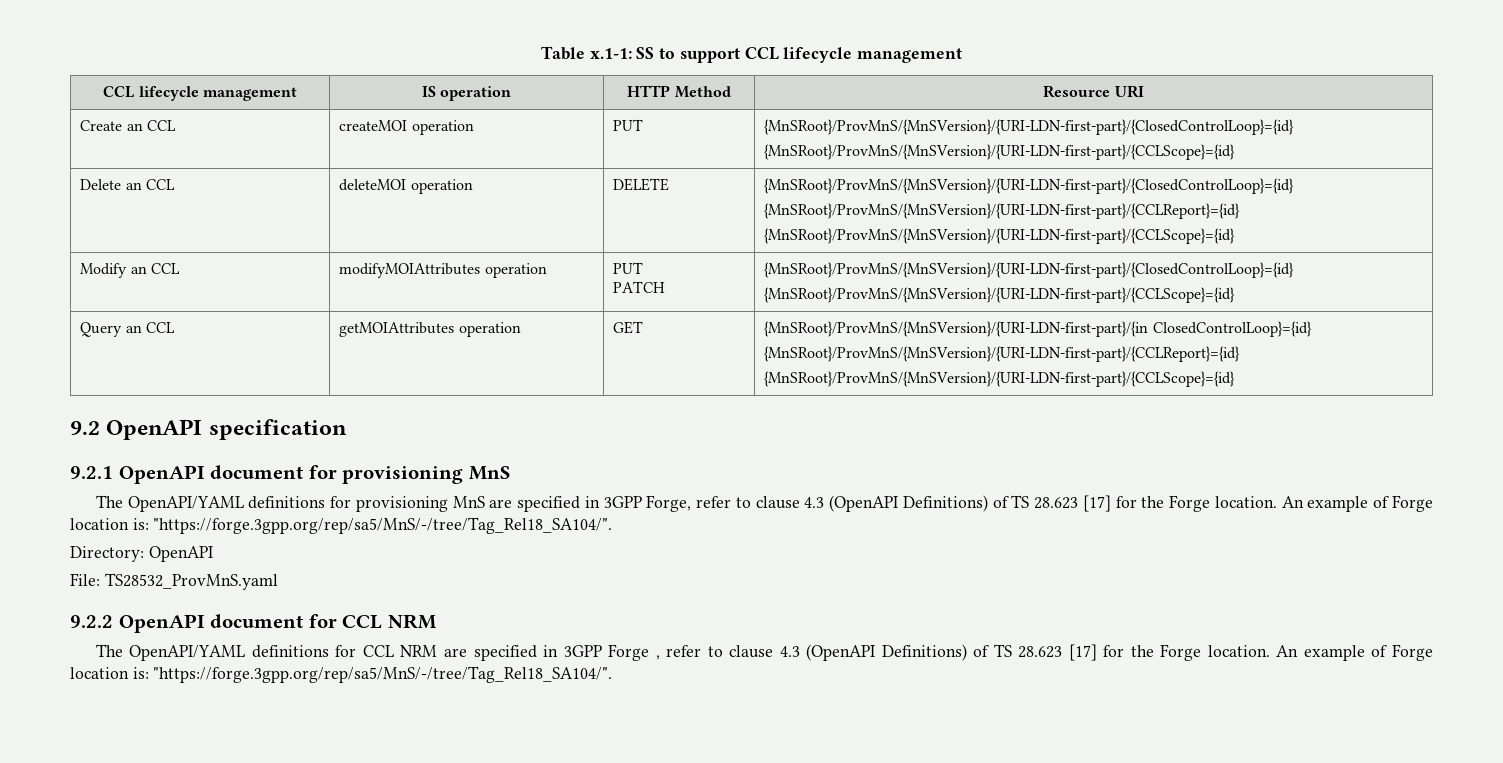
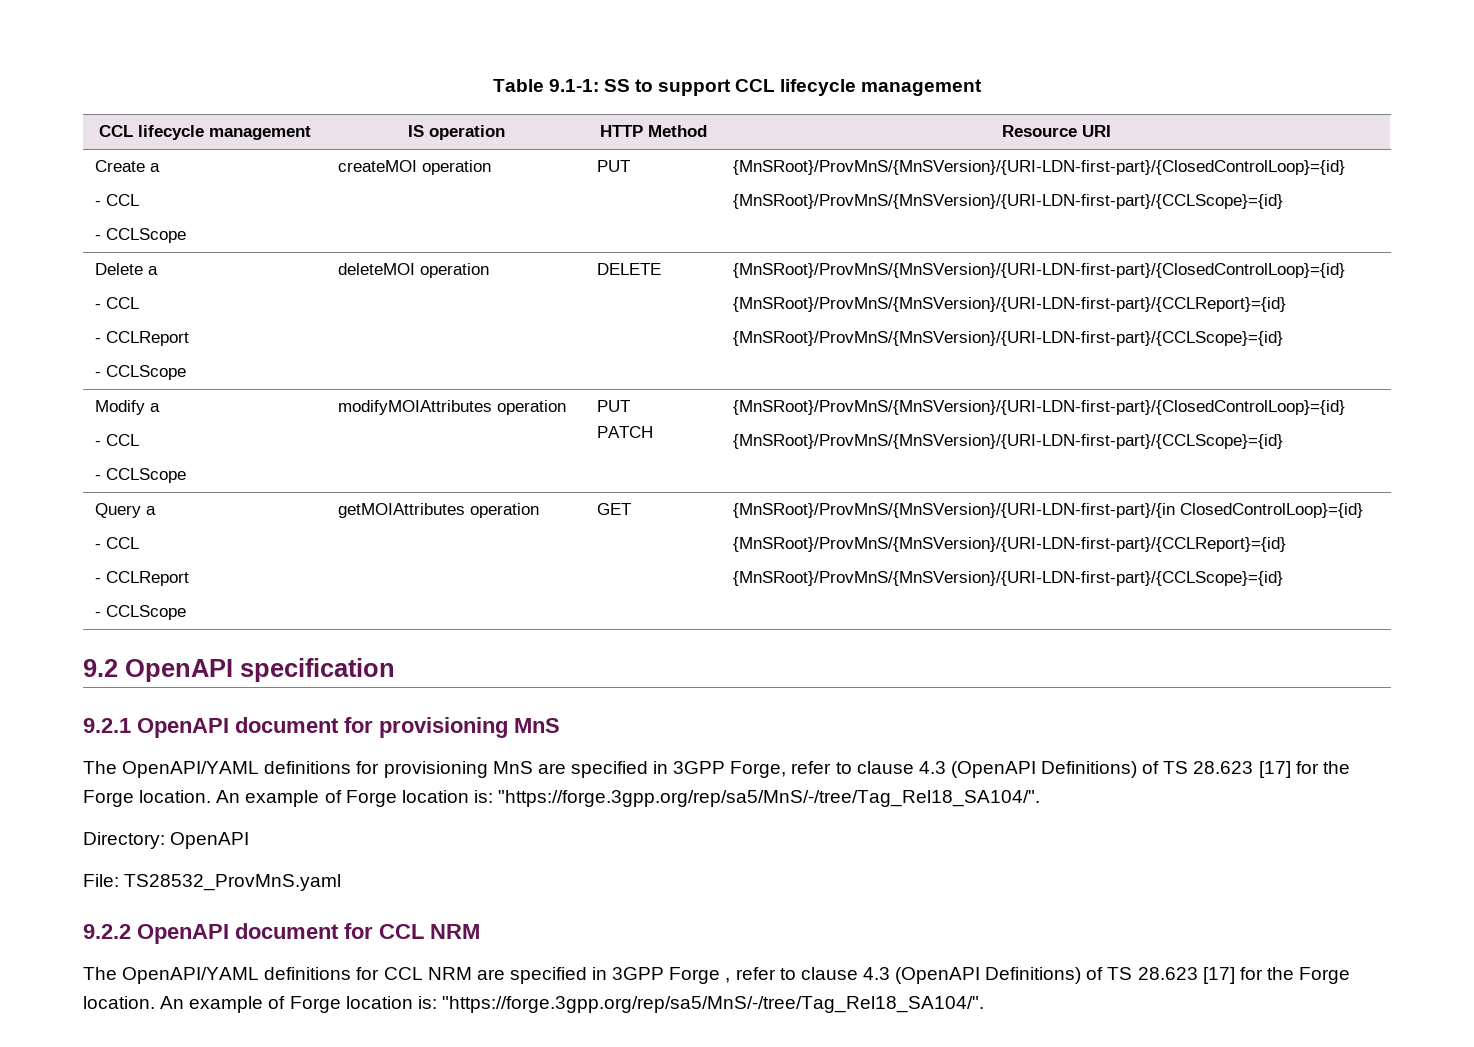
[589,48,632,59] x.1-1: -> [548,79,599,92] 9.1-1:
[126,120,176,131] an CCL -> [150,163,161,172] [95,194,140,206] [95,228,187,243] a // - CCL // - CCLScope
[125,179,175,190] an CCL -> [148,266,159,275] [95,297,140,309] [95,331,190,346] [95,365,187,380] a // - CCL // - CCLReport // - CCLScope
[130,263,180,274] an CCL -> [150,403,161,412] [95,434,140,446] [95,468,187,483] a // - CCL // - CCLScope
[125,322,175,333] an CCL -> [146,506,157,515] [95,537,140,549] [95,571,190,586] [95,605,187,620] a // - CCL // - CCLReport // - CCLScope

